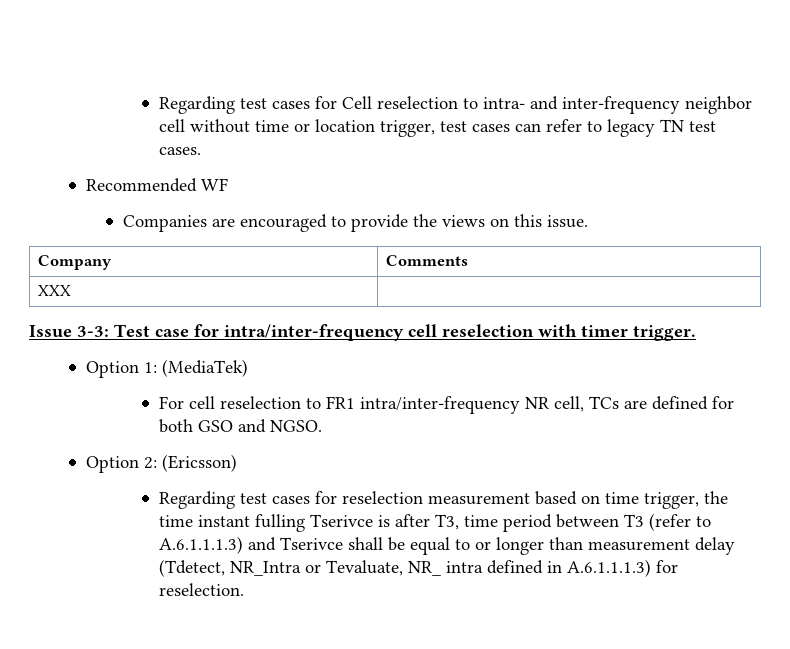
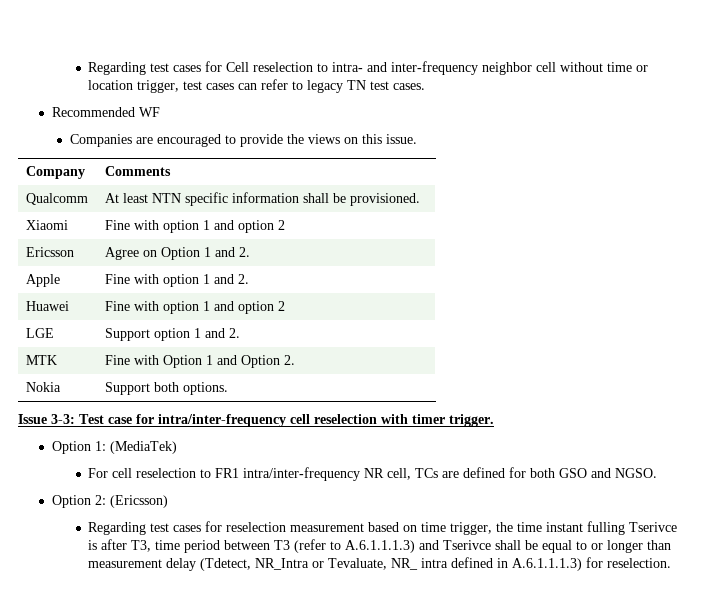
[38,285,72,296] XXX | -> [26,193,89,205] [105,192,421,206] [26,220,69,230] [105,220,286,233] [26,247,75,257] [105,247,251,260] [26,274,61,287] [105,274,250,287] [26,301,70,311] [105,301,286,314] [26,328,55,338] [105,328,241,341] [26,355,58,365] [105,355,296,368] [26,382,62,392] [105,382,229,395] Qualcomm | At least NTN specific information shall be provisioned. // Xiaomi | Fine with option 1 and option 2 // Ericsson | Agree on Option 1 and 2. // Apple | Fine with option 1 and 2. // Huawei | Fine with option 1 and option 2 // LGE | Support option 1 and 2. // MTK | Fine with Option 1 and Option 2. // Nokia | Support both options.

